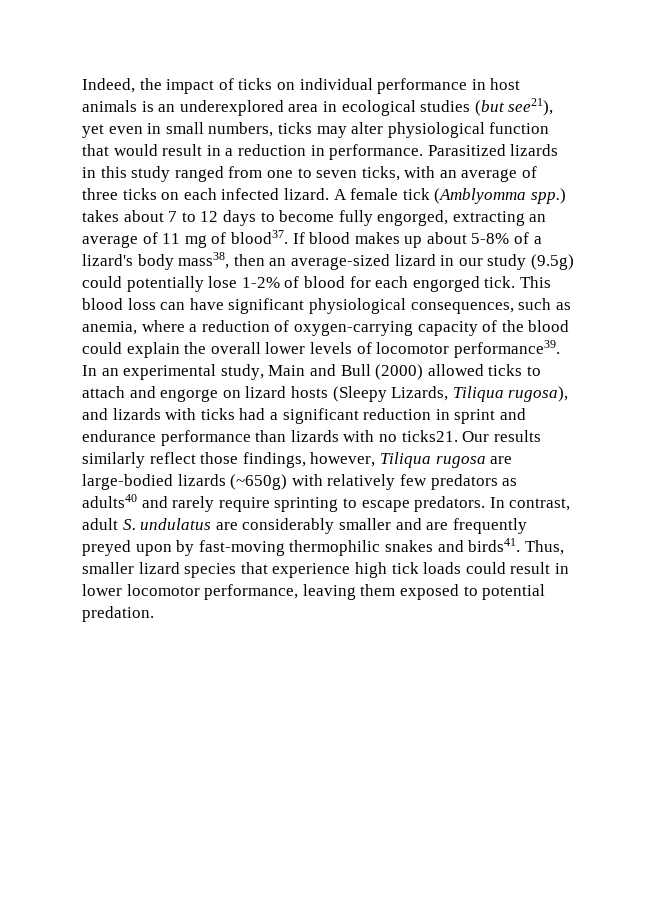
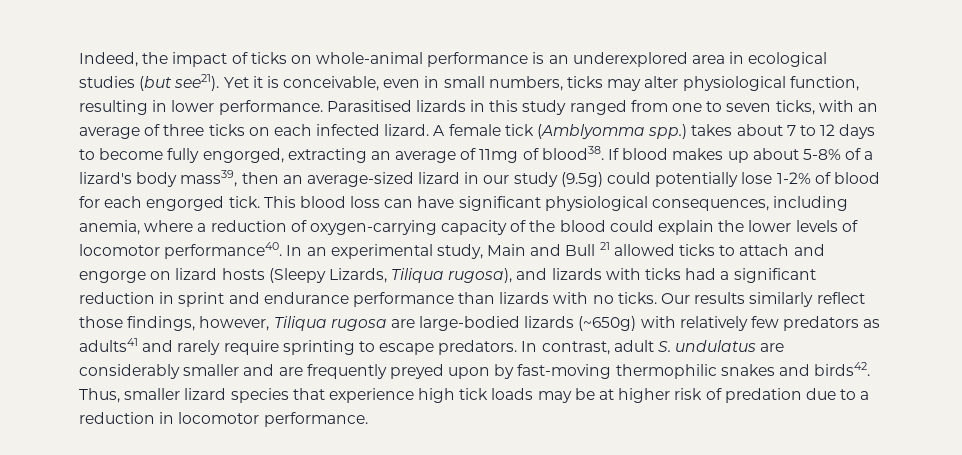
[299,78,521,94] [82,100,137,112] individual performance in host animals -> [316,52,529,67] whole-animal performance
[508,98,554,116] [82,124,104,138] see21), yet -> [174,74,380,91] see21). Yet it is conceivable,
[489,122,550,134] [82,144,506,160] function that would result in a reduction in performance. Parasitized -> [789,76,859,91] [79,100,412,115] function, resulting in lower performance. Parasitised
[162,230,288,248] 11 mg of blood37. -> [479,146,604,163] 11mg of blood38.
[178,252,230,269] mass38, -> [180,170,238,187] mass39,
[518,298,571,310] such as -> [773,196,849,211] including
[210,342,261,354] overall -> (745, 226) none
[453,340,560,358] performance39. -> [164,242,283,259] performance40.
[375,364,424,380] (2000) -> [599,242,610,250] 21
[401,430,458,442] ticks21. -> [617,292,657,304] ticks.
[82,494,137,508] adults40 -> [79,338,138,352] adults41
[468,538,521,552] birds41. -> [814,362,871,376] birds42.
[465,562,569,574] [82,584,546,600] [82,606,154,622] could result in lower locomotor performance, leaving them exposed to potential predation. -> [537,388,870,403] [79,412,368,427] may be at higher risk of predation due to a reduction in locomotor performance.

